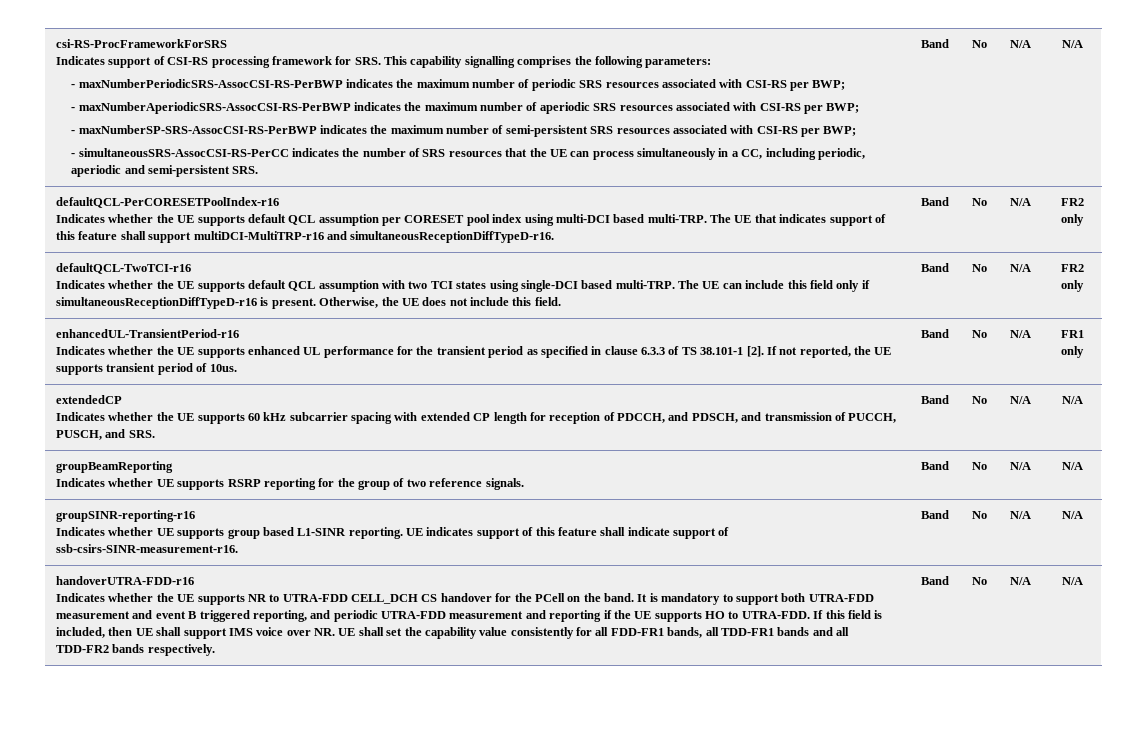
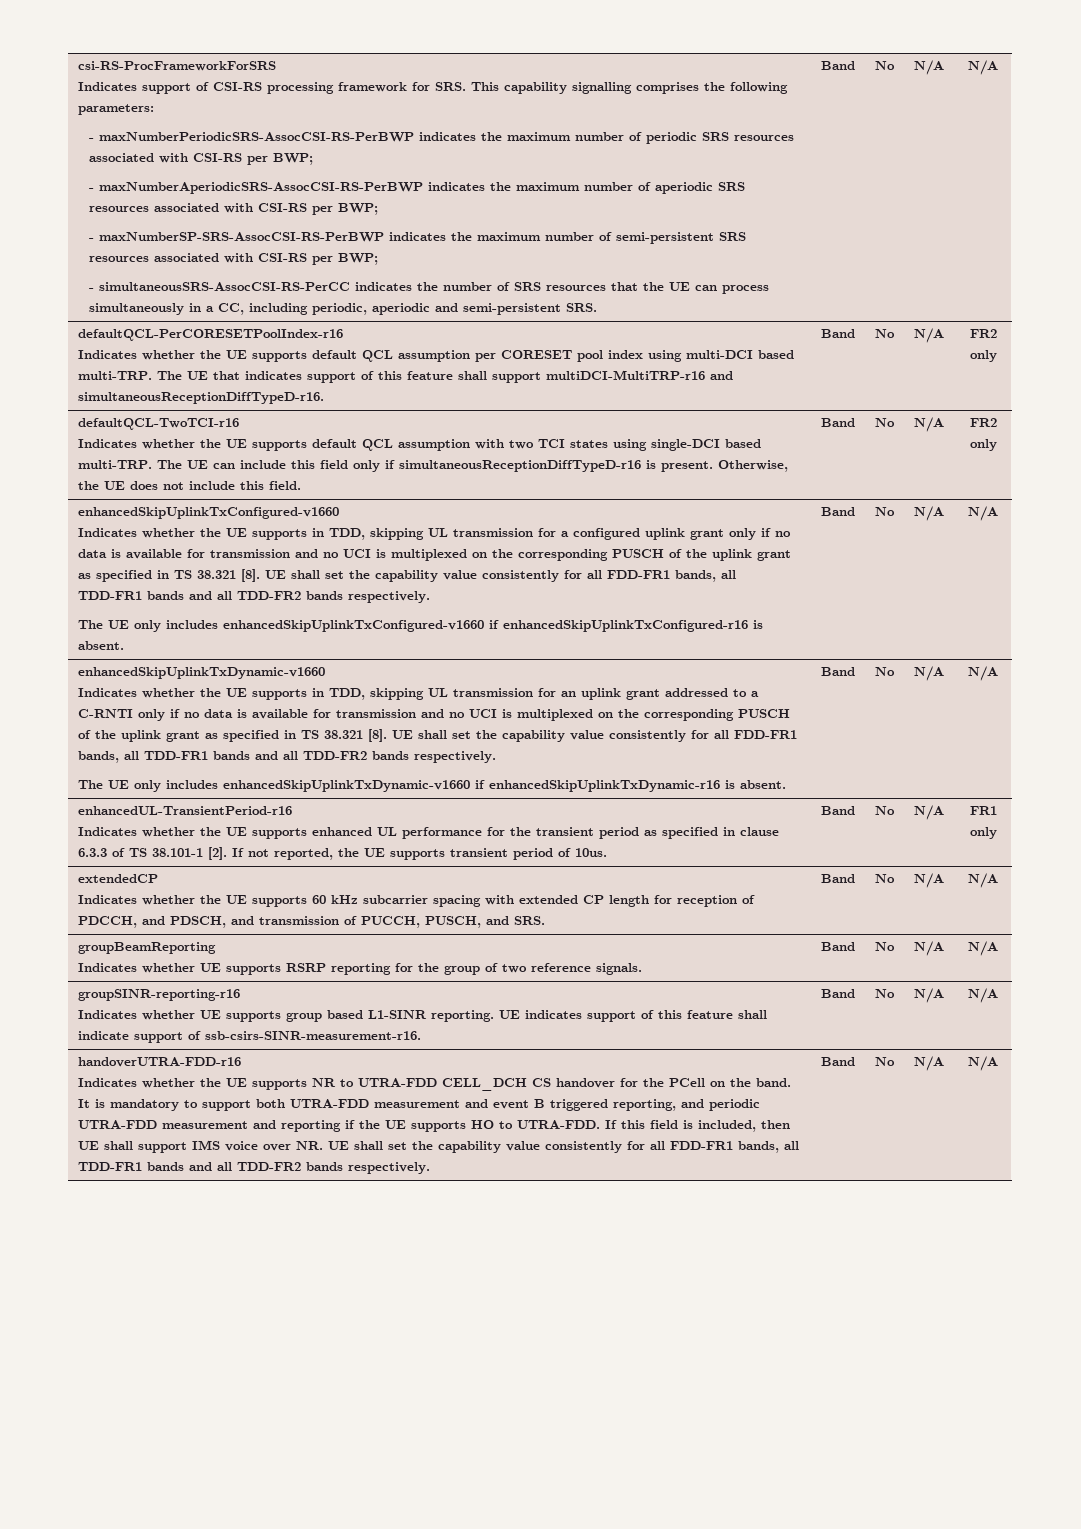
(1084, 286) none -> [77,507,339,519] [77,528,791,540] [77,549,791,561] [77,569,736,582] [77,591,430,603] [77,620,763,632] [77,641,124,650] [820,507,855,516] [874,507,895,516] [914,506,944,521] [968,506,998,521] [77,667,325,679] [77,688,759,700] [77,709,790,721] [77,729,797,742] [77,751,496,763] [77,780,786,792] [820,667,855,676] [874,667,895,676] [914,666,944,681] [968,666,998,681] // enhancedSkipUplinkTxConfigured-v1660 // Indicates whether the UE supports in TDD, skipping UL transmission for a configured uplink grant only if no data is available for transmission and no UCI is multiplexed on the corresponding PUSCH of the uplink grant as specified in TS 38.321 [8]. UE shall set the capability value consistently for all FDD-FR1 bands, all TDD-FR1 bands and all TDD-FR2 bands respectively. // The UE only includes enhancedSkipUplinkTxConfigured-v1660 if enhancedSkipUplinkTxConfigured-r16 is absent. | Band | No | N/A | N/A // enhancedSkipUplinkTxDynamic-v1660 // Indicates whether the UE supports in TDD, skipping UL transmission for an uplink grant addressed to a C-RNTI only if no data is available for transmission and no UCI is multiplexed on the corresponding PUSCH of the uplink grant as specified in TS 38.321 [8]. UE shall set the capability value consistently for all FDD-FR1 bands, all TDD-FR1 bands and all TDD-FR2 bands respectively. // The UE only includes enhancedSkipUplinkTxDynamic-v1660 if enhancedSkipUplinkTxDynamic-r16 is absent. | Band | No | N/A | N/A

